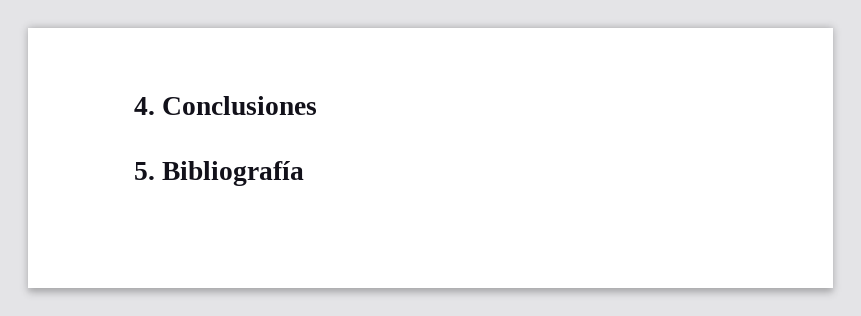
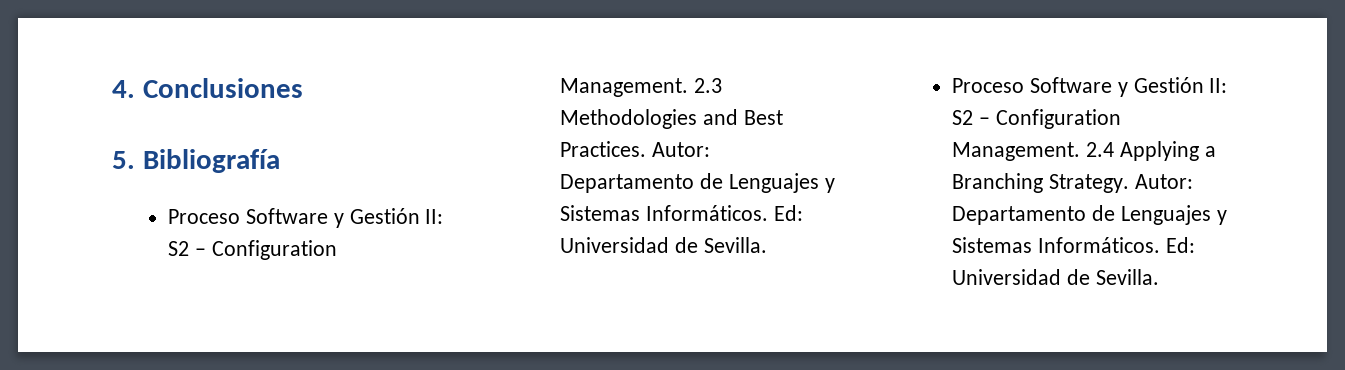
(305, 173) none -> [168,208,444,228] [168,240,337,260] [560,78,723,97] [560,109,783,129] [560,141,711,157] [560,173,835,193] [560,205,803,221] [560,237,767,253] [952,77,1228,97] [952,109,1121,129] [952,141,1216,161] [952,173,1193,193] [952,205,1227,225] [952,237,1195,253] [952,269,1159,285] // Proceso Software y Gestión II: S2 – Configuration Management. 2.3 Methodologies and Best Practices. Autor: Departamento de Lenguajes y Sistemas Informáticos. Ed: Universidad de Sevilla. // Proceso Software y Gestión II: S2 – Configuration Management. 2.4 Applying a Branching Strategy. Autor: Departamento de Lenguajes y Sistemas Informáticos. Ed: Universidad de Sevilla.

